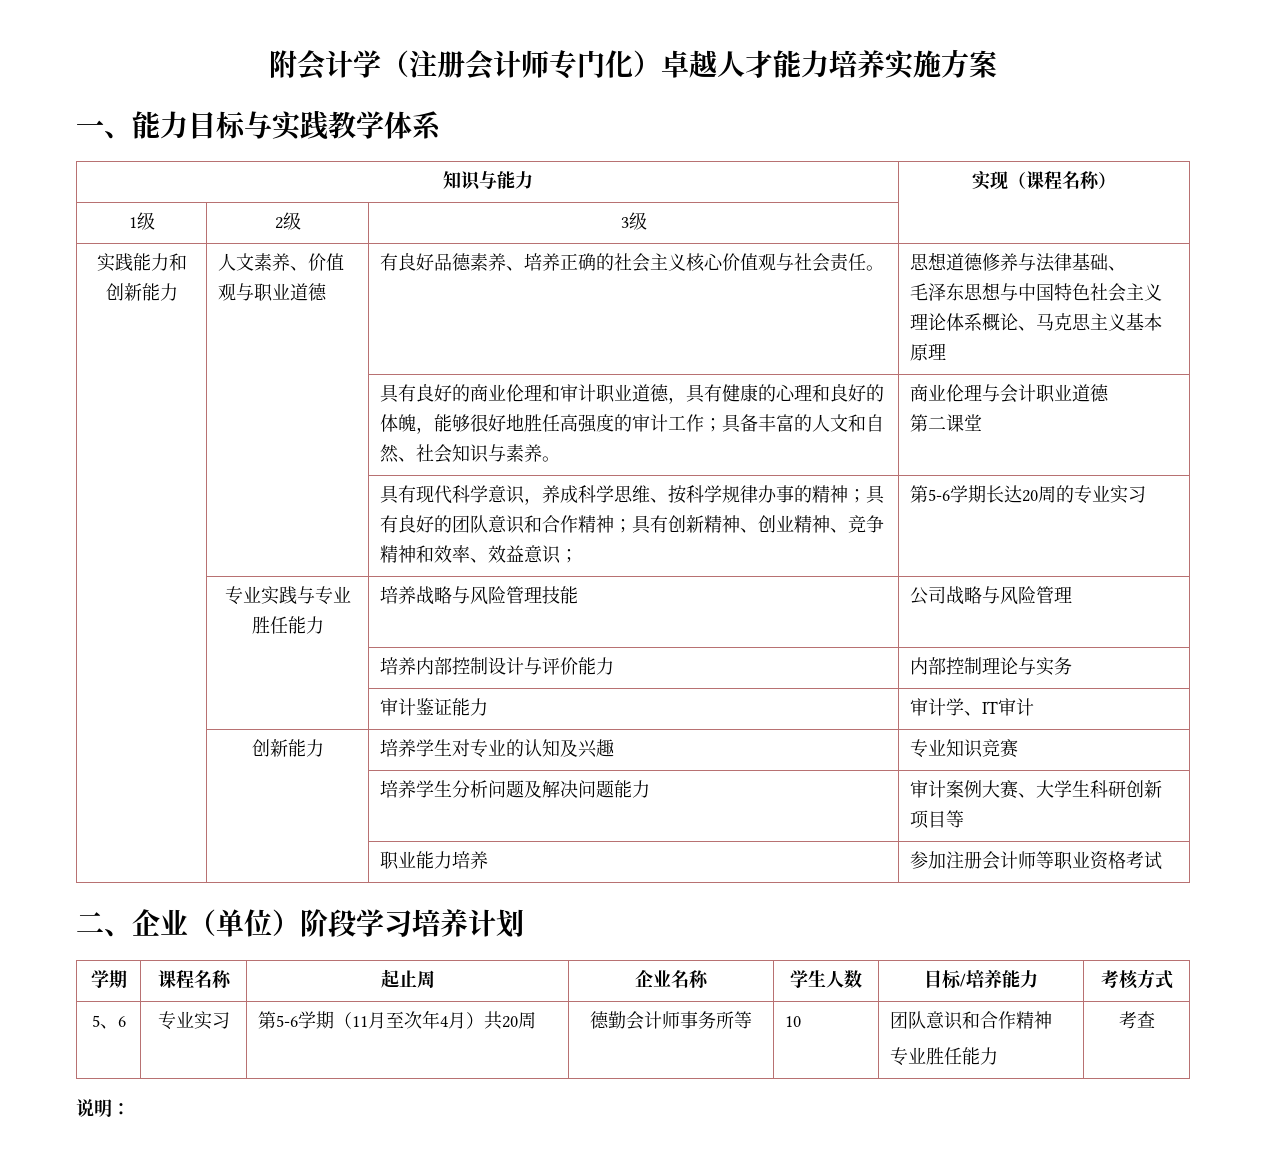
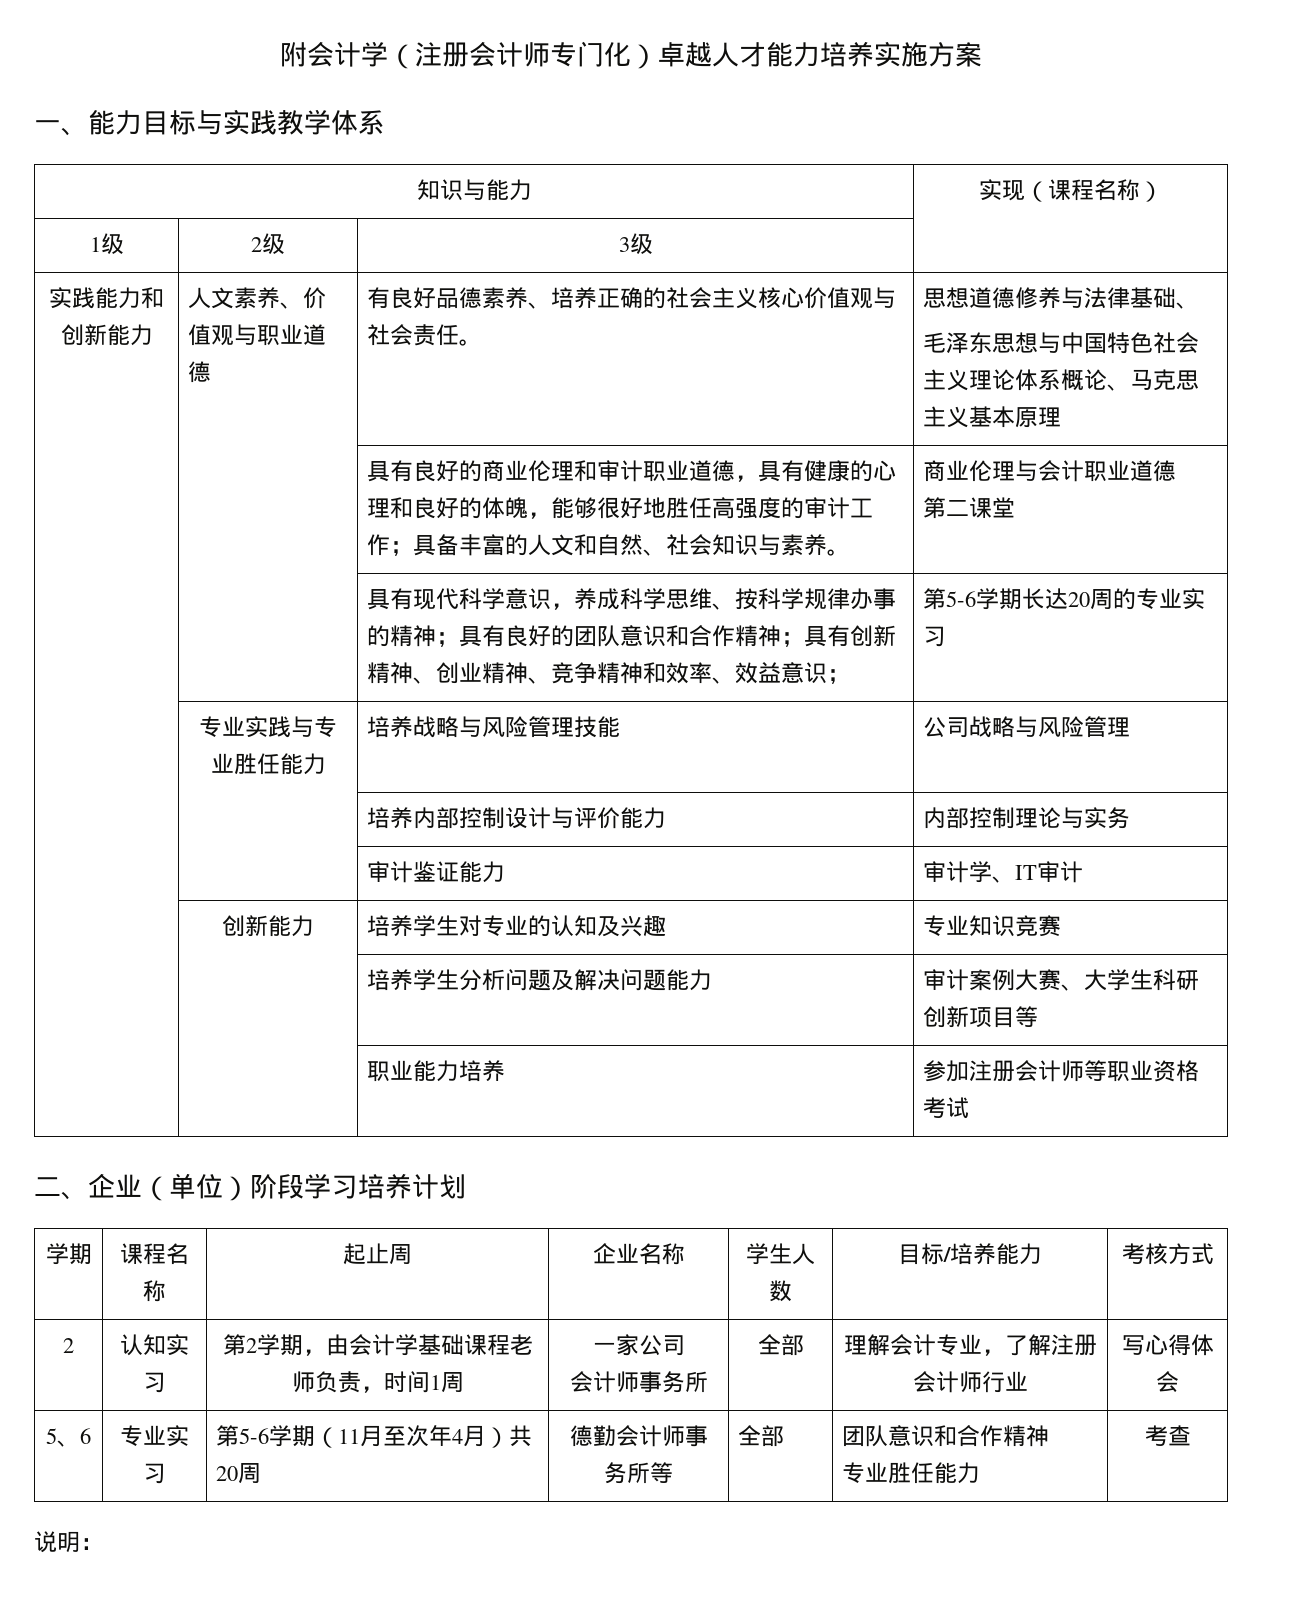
(1173, 979) none -> [63,1338,74,1353] [120,1334,189,1356] [143,1372,166,1393] [222,1334,533,1356] [291,1371,464,1393] [592,1334,685,1356] [569,1371,708,1393] [757,1334,804,1356] [843,1334,1097,1356] [912,1371,1028,1393] [1121,1334,1214,1356] [1156,1371,1179,1393] // 2 | 认知实习 | 第2学期，由会计学基础课程老师负责，时间1周 | 一家公司 // 会计师事务所 | 全部 | 理解会计专业，了解注册会计师行业 | 写心得体会
[784,1016,801,1027] 10 -> [738,1425,785,1447] 全部

